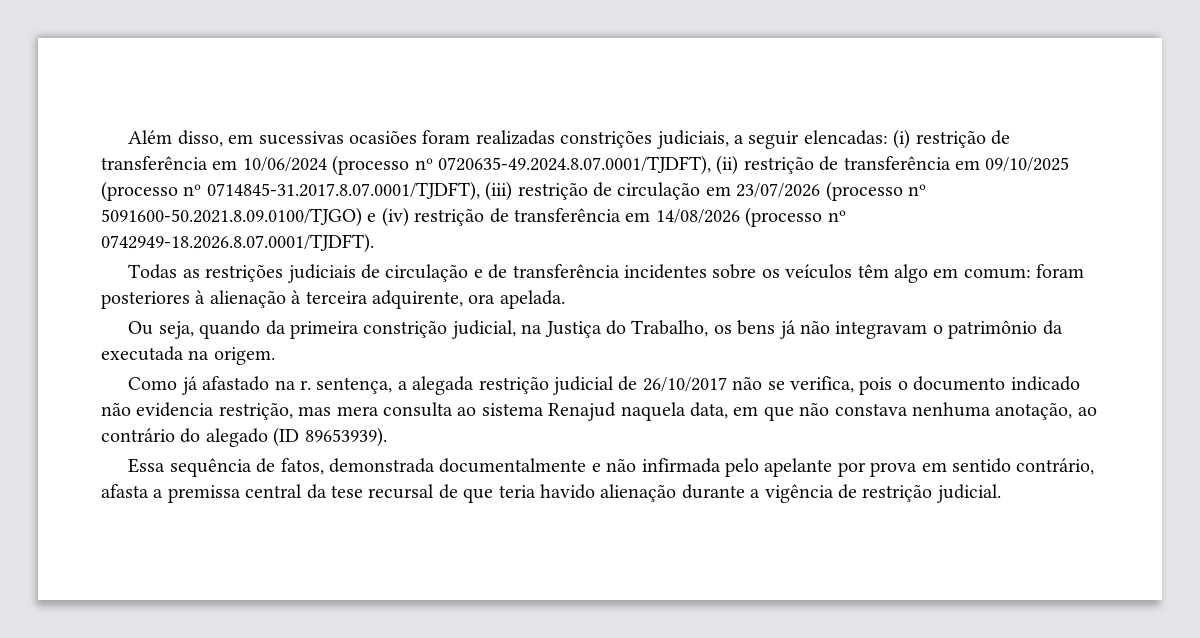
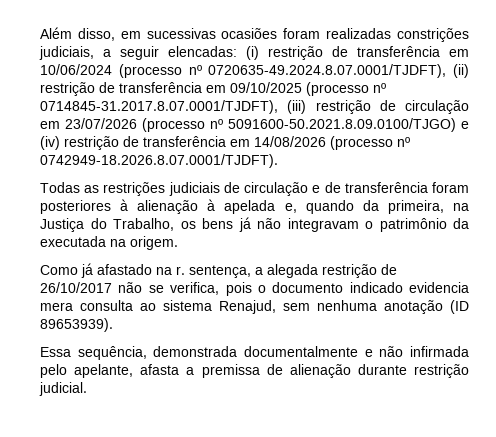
[624,264,1031,283] incidentes sobre os veículos têm algo em comum: -> (428, 187) none
[305,290,565,309] [128,320,516,339] terceira adquirente, ora apelada. // Ou seja, quando da primeira constrição judicial, -> [224,200,444,214] apelada e, quando da primeira,
[553,376,615,395] judicial -> (377, 271) none
[101,402,1097,421] [101,428,268,447] não evidencia restrição, mas mera consulta ao sistema Renajud naquela data, em que não constava nenhuma anotação, ao contrário do alegado -> [409,282,469,293] [40,300,443,314] evidencia mera consulta ao sistema Renajud, sem nenhuma anotação
[169,458,324,477] sequência de fatos, -> [77,346,147,360] sequência,
[764,458,1095,477] [101,484,857,503] apelante por prova em sentido contrário, afasta a premissa central da tese recursal de que teria havido alienação durante a vigência de -> [74,364,407,378] apelante, afasta a premissa de alienação durante

